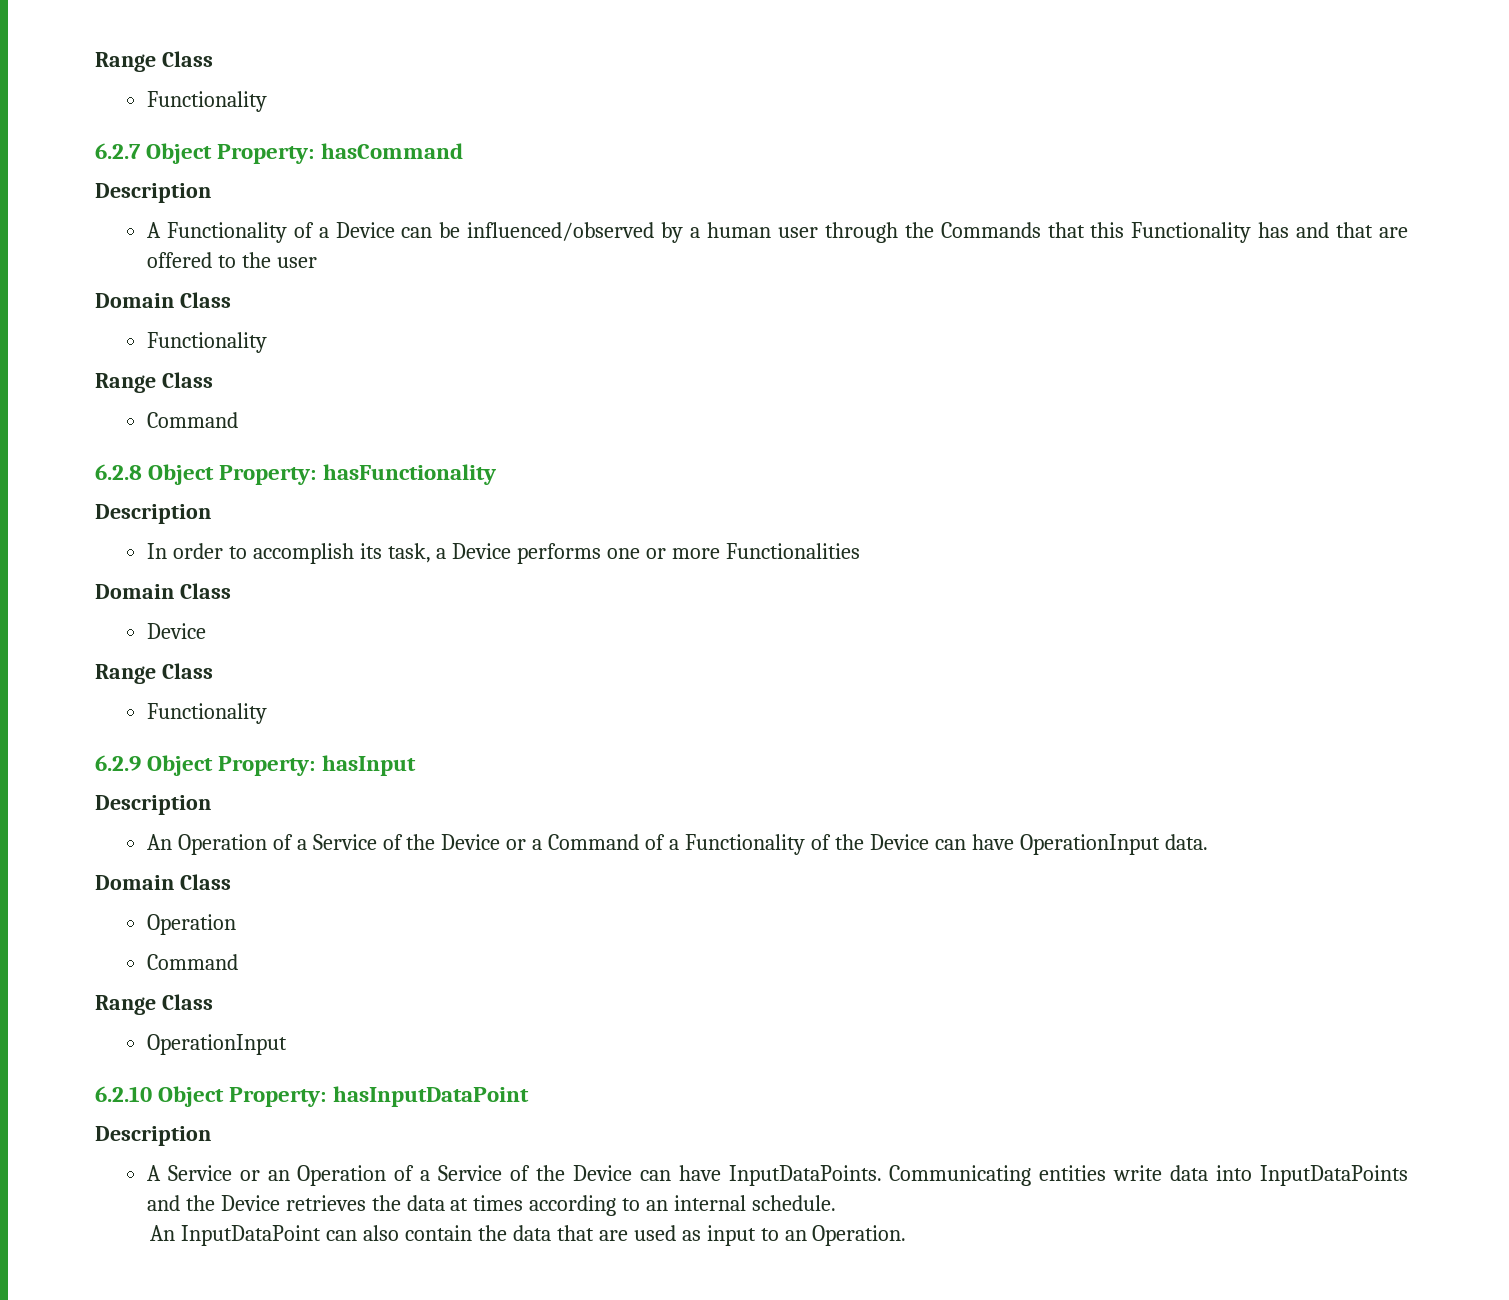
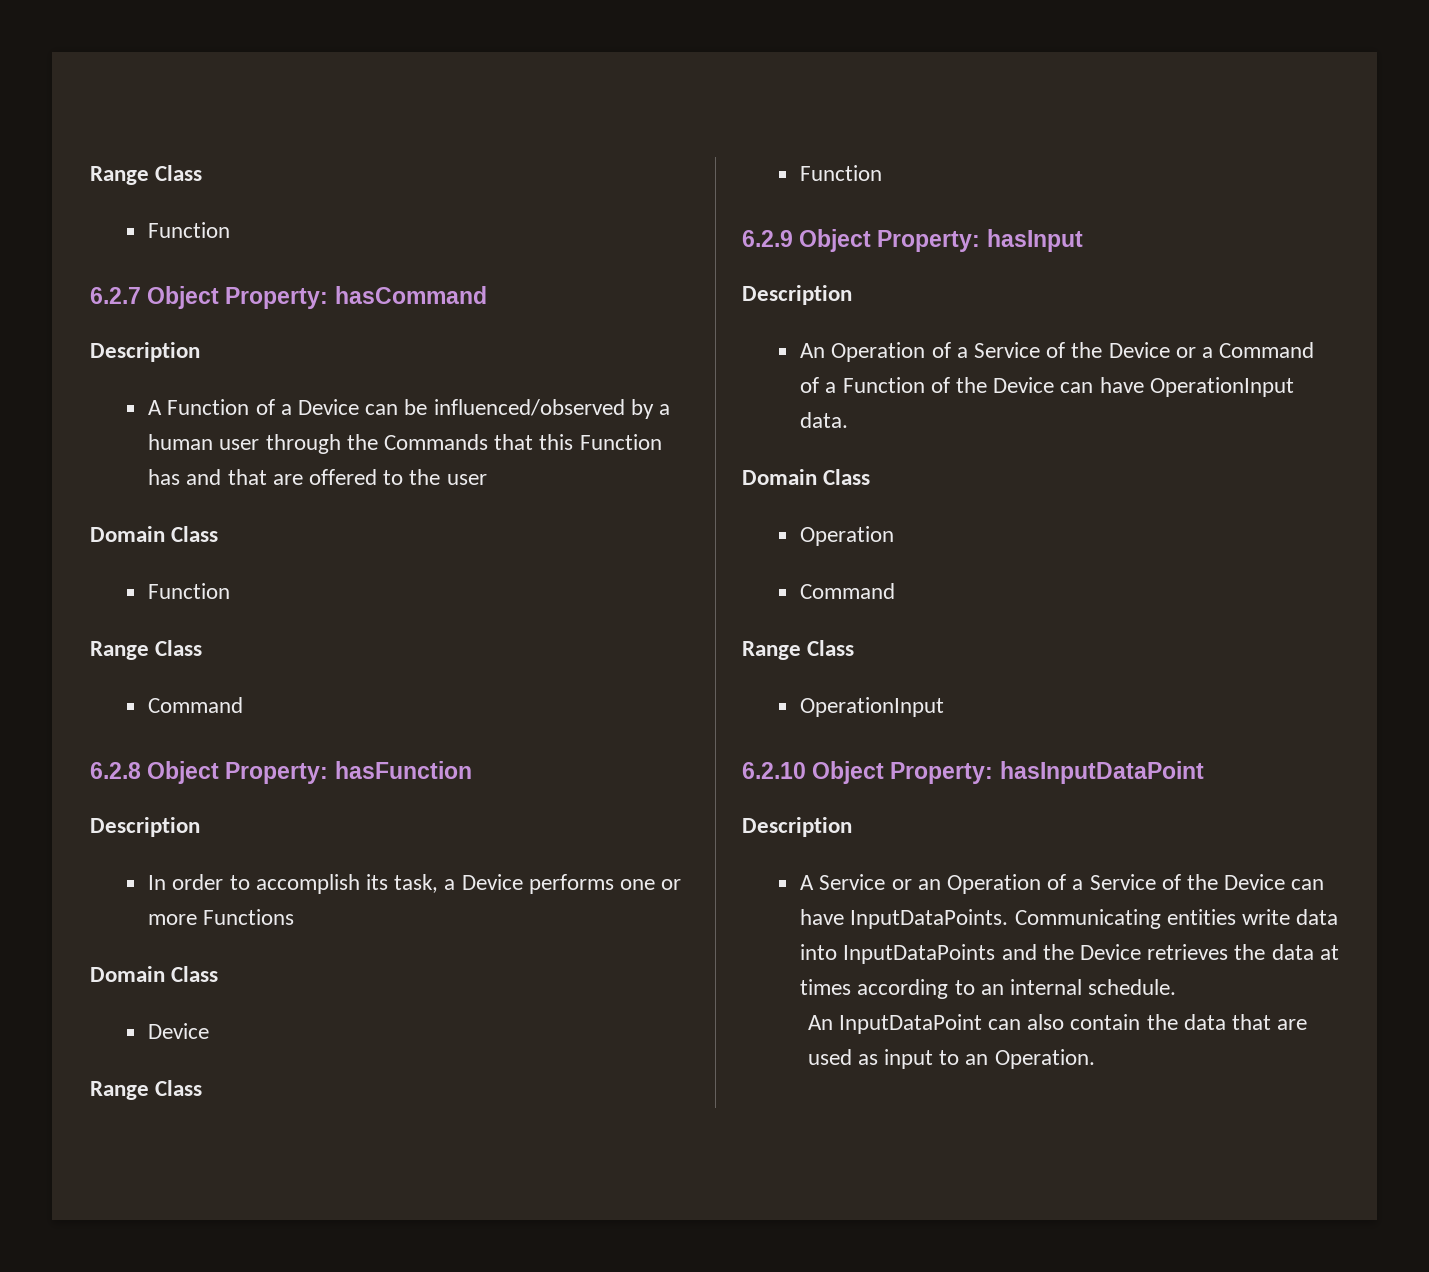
[95,51,213,72] [146,91,267,112] Range Class // Functionality -> [90,165,203,185] [148,222,231,238] Range Class // Function
[166,222,287,243] Functionality -> [167,399,250,415] Function
[1131,222,1252,243] Functionality -> [579,434,662,450] Function
[146,332,267,353] Functionality -> [148,583,231,599] Function
[322,464,496,485] hasFunctionality -> [334,761,472,779] hasFunction
[726,543,861,559] Functionalities -> [203,909,295,925] Functions
[146,703,267,724] Functionality -> [800,165,883,181] Function
[685,834,806,855] Functionality -> [842,377,925,393] Function

